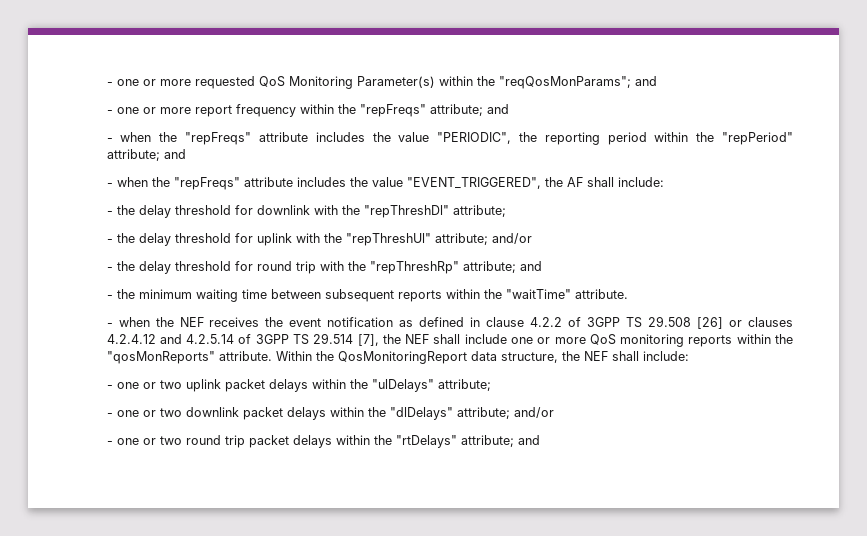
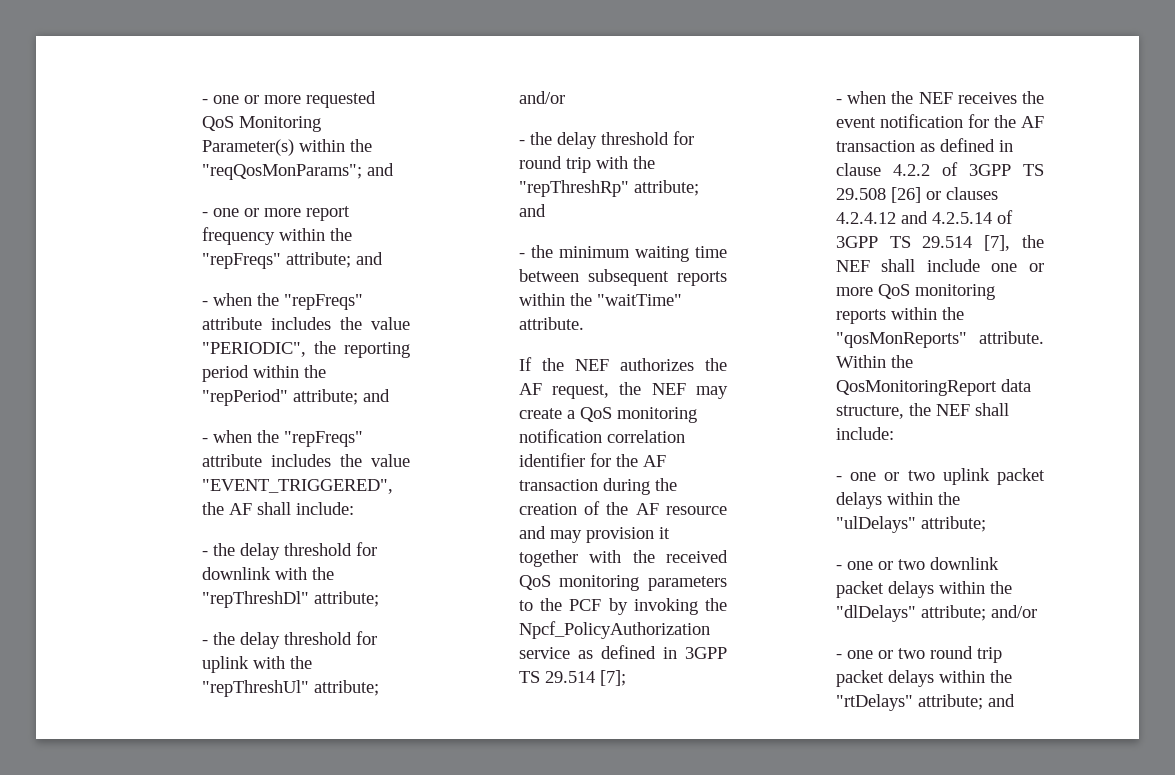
(628, 294) none -> [518,357,727,371] [518,382,728,399] [518,407,697,423] [518,429,685,443] [518,453,666,467] [518,478,677,495] [518,501,727,515] [518,526,670,543] [518,550,728,567] [518,575,727,591] [518,598,727,615] [518,621,710,639] [518,645,727,659] [518,670,626,686] // If the NEF authorizes the AF request, the NEF may create a QoS monitoring notification correlation identifier for the AF transaction during the creation of the AF resource and may provision it together with the received QoS monitoring parameters to the PCF by invoking the Npcf_PolicyAuthorization service as defined in 3GPP TS 29.514 [7];
(394, 322) none -> [967,114,1044,128] [835,140,915,152] for the AF transaction

